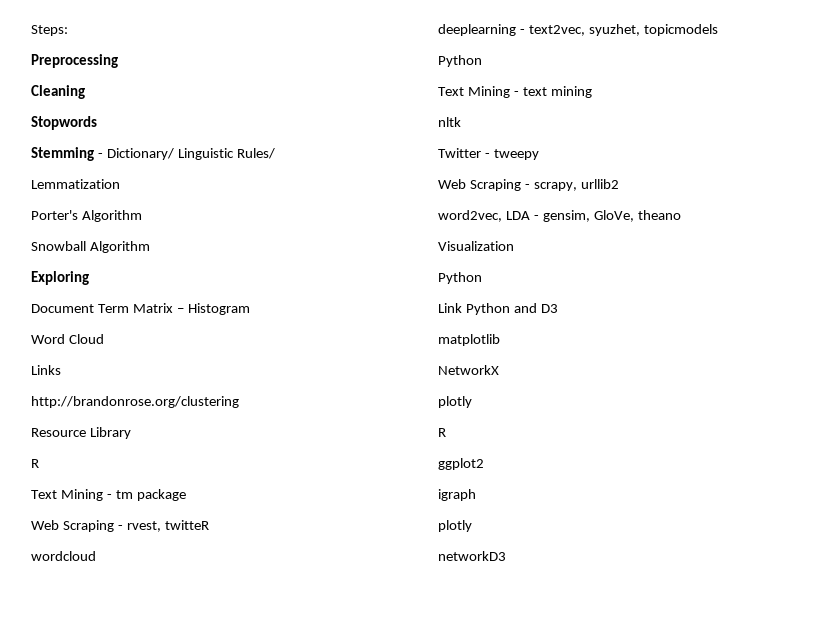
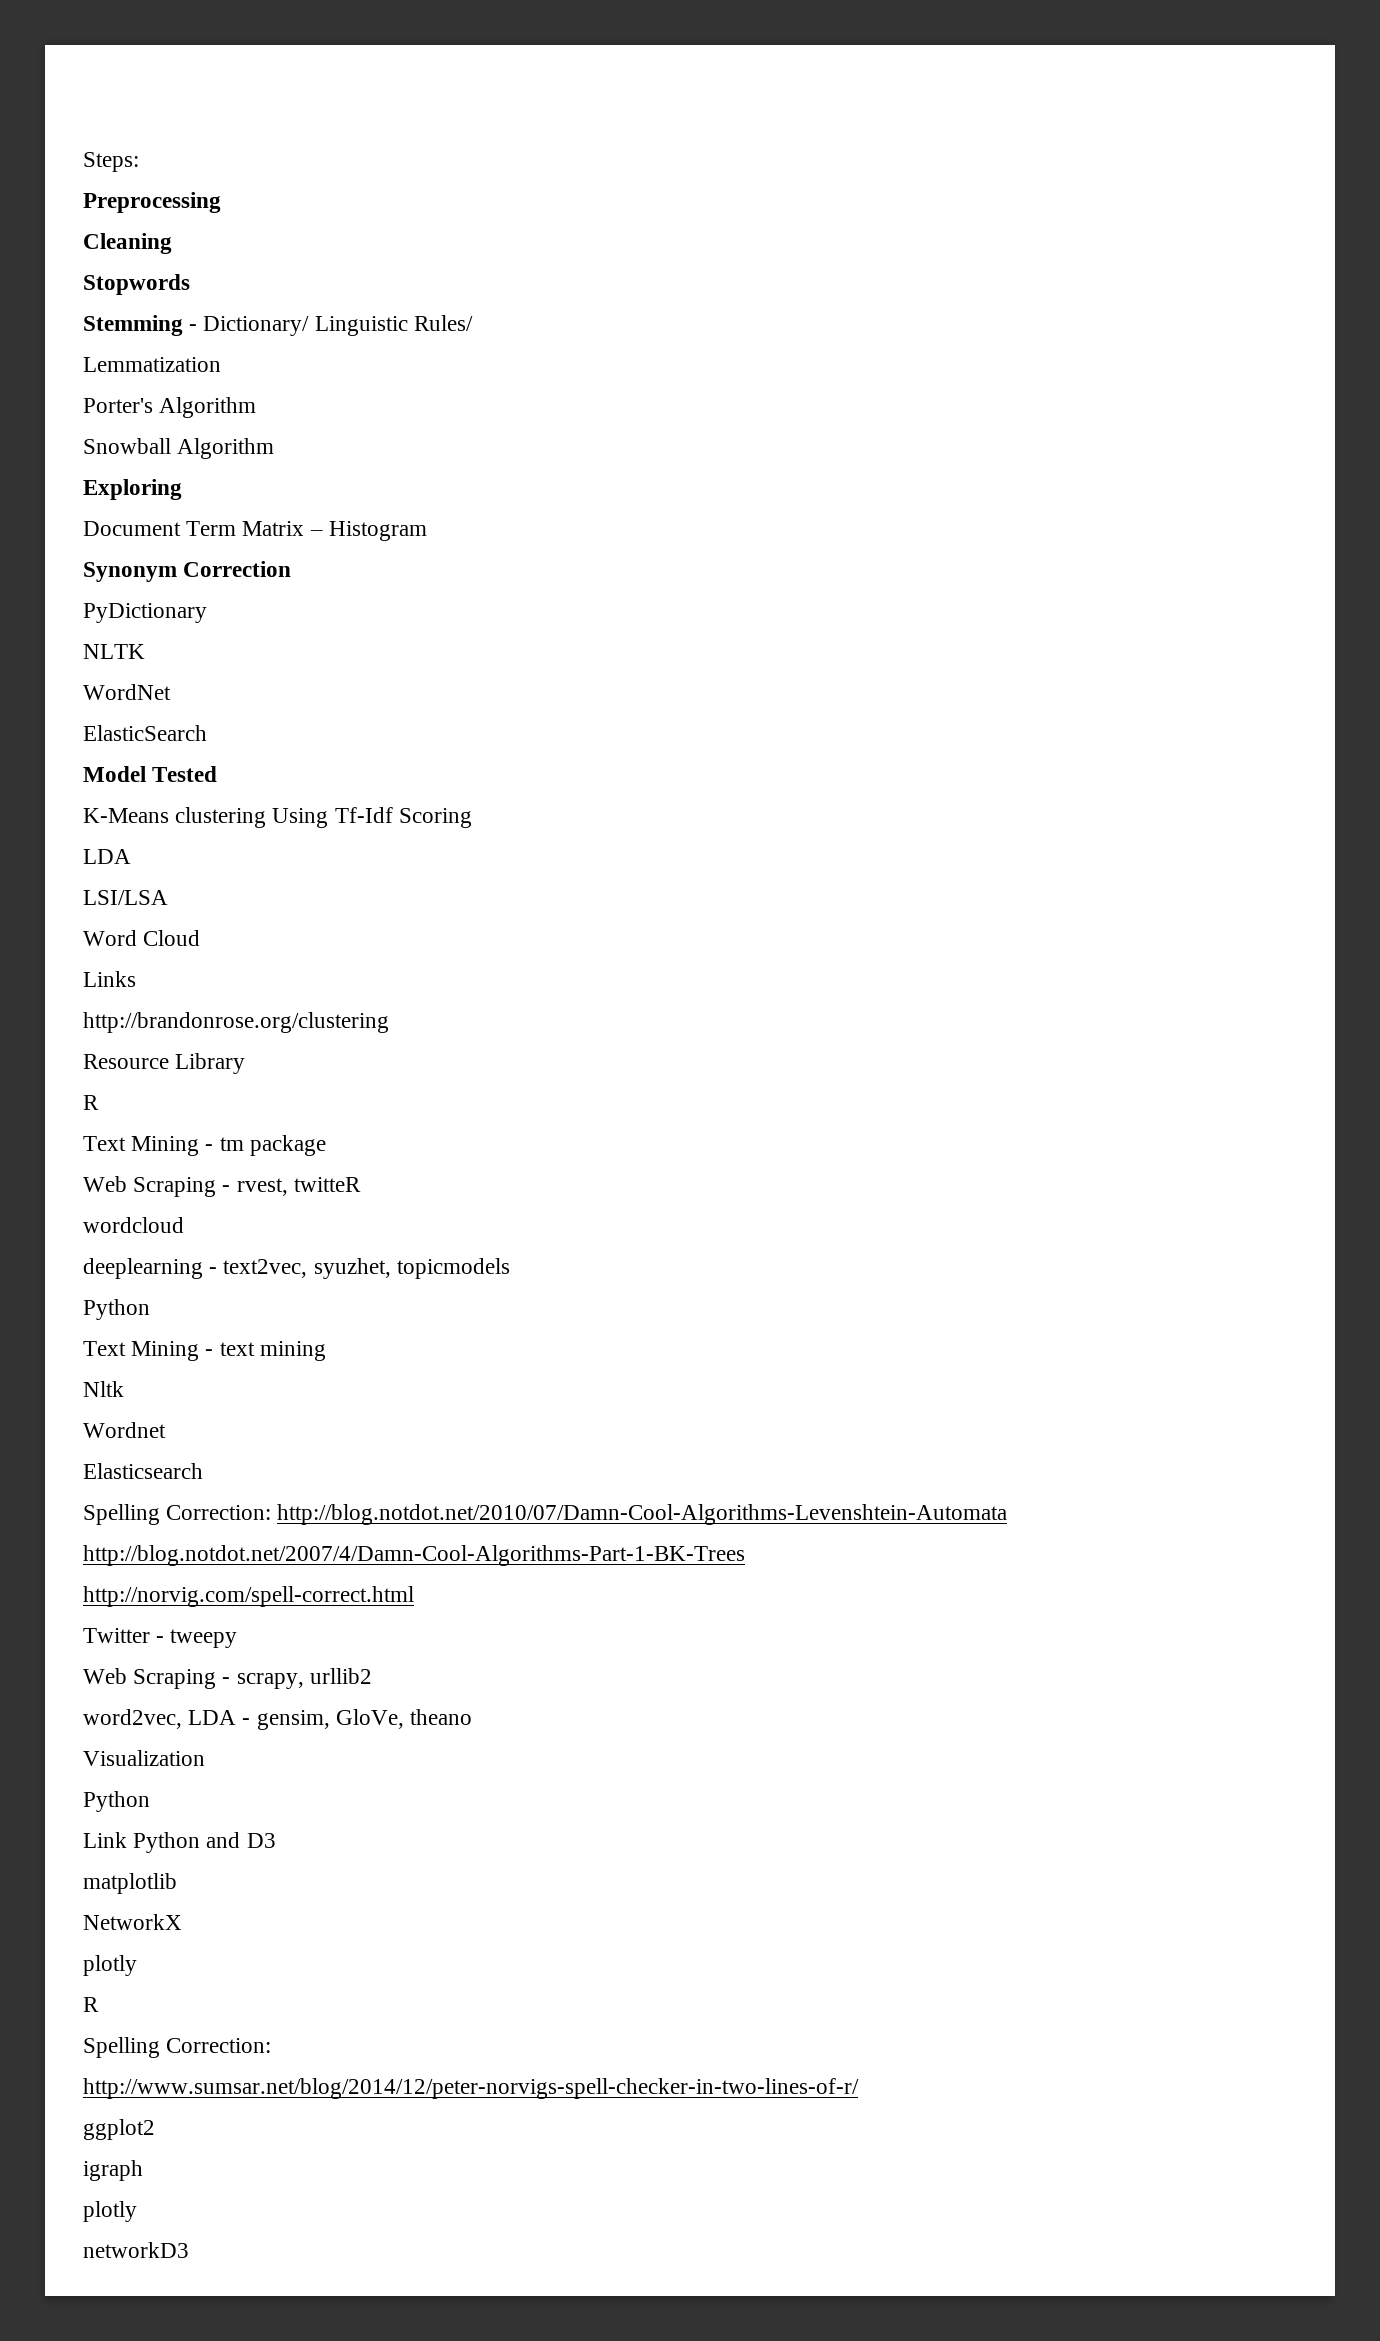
(250, 309) none -> [83,561,292,582] [83,603,207,623] [83,644,145,659] [83,684,171,700] [83,725,207,741] [83,766,218,782] [83,807,472,828] [83,849,131,864] [83,890,168,905] // Synonym Correction // PyDictionary // NLTK // WordNet // ElasticSearch // Model Tested // K-Means clustering Using Tf-Idf Scoring // LDA // LSI/LSA
[438,117,461,127] nltk -> [83,1381,124,1397] [83,1422,166,1438] [83,1463,203,1479] [83,1504,1008,1525] [83,1545,745,1566] [83,1586,414,1607] Nltk // Wordnet // Elasticsearch // Spelling Correction: http://blog.notdot.net/2010/07/Damn-Cool-Algorithms-Levenshtein-Automata // http://blog.notdot.net/2007/4/Damn-Cool-Algorithms-Part-1-BK-Trees // http://norvig.com/spell-correct.html
(446, 432) none -> [83,2037,272,2058] [83,2078,859,2099] // Spelling Correction: // http://www.sumsar.net/blog/2014/12/peter-norvigs-spell-checker-in-two-lines-of-r/

